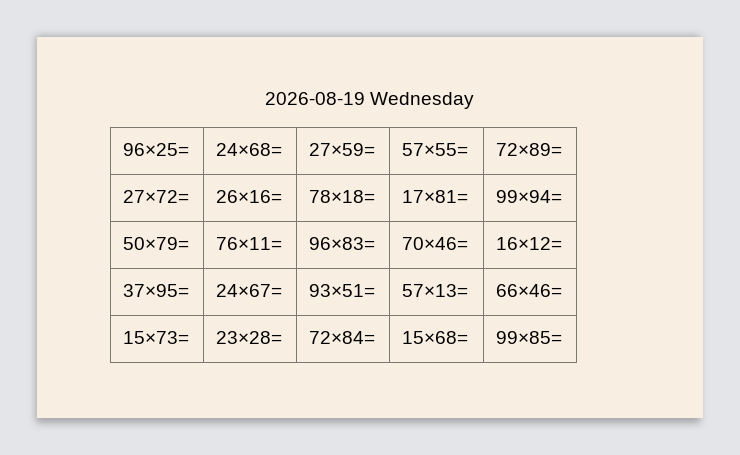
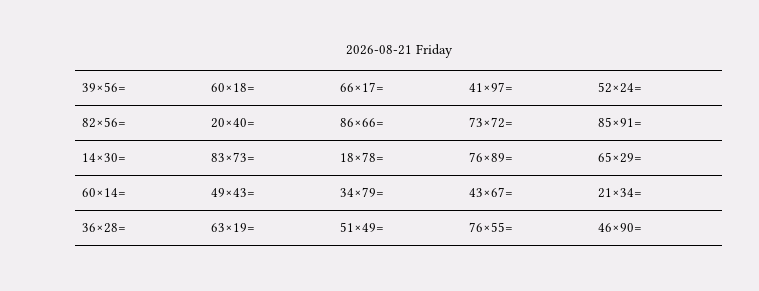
[264,92,475,109] [123,143,190,156] [216,143,283,156] [309,143,376,156] [402,143,469,156] [496,143,563,156] [123,190,190,203] [216,190,283,203] [309,190,376,203] [402,190,469,203] [496,190,563,203] [123,237,190,250] [216,237,283,250] [309,237,376,250] [402,237,469,250] [496,237,563,250] [123,284,190,297] [216,284,283,297] [309,284,376,297] [402,284,469,297] [496,284,563,297] [123,331,190,344] [216,331,283,344] [309,331,376,344] [402,331,469,344] [496,331,563,344] 2026-08-19 Wednesday // 96×25= | 24×68= | 27×59= | 57×55= | 72×89= // 27×72= | 26×16= | 78×18= | 17×81= | 99×94= // 50×79= | 76×11= | 96×83= | 70×46= | 16×12= // 37×95= | 24×67= | 93×51= | 57×13= | 66×46= // 15×73= | 23×28= | 72×84= | 15×68= | 99×85= -> [345,44,453,58] [82,82,127,92] [211,83,256,92] [340,82,385,92] [469,82,514,92] [598,82,643,93] [82,117,127,128] [211,118,256,128] [340,118,385,127] [469,117,514,128] [598,117,643,127] [82,153,127,162] [211,152,256,162] [340,152,385,162] [469,152,514,162] [598,152,643,163] [82,188,127,197] [211,188,256,197] [340,187,385,197] [469,187,514,197] [598,188,643,198] [82,223,127,233] [211,223,256,232] [340,222,385,232] [469,222,514,232] [598,223,643,232] 2026-08-21 Friday // 39×56= | 60×18= | 66×17= | 41×97= | 52×24= // 82×56= | 20×40= | 86×66= | 73×72= | 85×91= // 14×30= | 83×73= | 18×78= | 76×89= | 65×29= // 60×14= | 49×43= | 34×79= | 43×67= | 21×34= // 36×28= | 63×19= | 51×49= | 76×55= | 46×90=

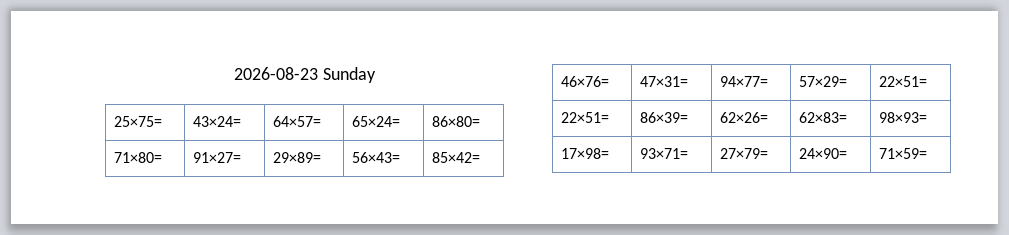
[345,44,453,58] [82,82,127,92] [211,83,256,92] [340,82,385,92] [469,82,514,92] [598,82,643,93] [82,117,127,128] [211,118,256,128] [340,118,385,127] [469,117,514,128] [598,117,643,127] [82,153,127,162] [211,152,256,162] [340,152,385,162] [469,152,514,162] [598,152,643,163] [82,188,127,197] [211,188,256,197] [340,187,385,197] [469,187,514,197] [598,188,643,198] [82,223,127,233] [211,223,256,232] [340,222,385,232] [469,222,514,232] [598,223,643,232] 2026-08-21 Friday // 39×56= | 60×18= | 66×17= | 41×97= | 52×24= // 82×56= | 20×40= | 86×66= | 73×72= | 85×91= // 14×30= | 83×73= | 18×78= | 76×89= | 65×29= // 60×14= | 49×43= | 34×79= | 43×67= | 21×34= // 36×28= | 63×19= | 51×49= | 76×55= | 46×90= -> [234,67,376,83] [114,116,163,127] [193,116,242,127] [273,116,322,127] [352,116,401,127] [432,116,481,127] [114,152,163,163] [193,152,242,163] [273,152,322,163] [352,152,401,163] [432,152,481,163] [561,76,610,87] [640,76,689,87] [720,76,769,87] [799,76,848,87] [879,76,928,87] [561,112,610,123] [640,112,689,123] [720,112,769,123] [799,112,848,123] [879,112,928,123] [561,148,610,159] [640,148,689,159] [720,148,769,159] [799,148,848,159] [879,148,928,159] 2026-08-23 Sunday // 25×75= | 43×24= | 64×57= | 65×24= | 86×80= // 71×80= | 91×27= | 29×89= | 56×43= | 85×42= // 46×76= | 47×31= | 94×77= | 57×29= | 22×51= // 22×51= | 86×39= | 62×26= | 62×83= | 98×93= // 17×98= | 93×71= | 27×79= | 24×90= | 71×59=

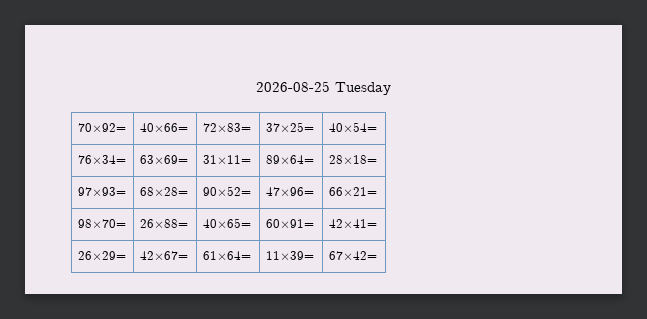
[234,67,376,83] [114,116,163,127] [193,116,242,127] [273,116,322,127] [352,116,401,127] [432,116,481,127] [114,152,163,163] [193,152,242,163] [273,152,322,163] [352,152,401,163] [432,152,481,163] [561,76,610,87] [640,76,689,87] [720,76,769,87] [799,76,848,87] [879,76,928,87] [561,112,610,123] [640,112,689,123] [720,112,769,123] [799,112,848,123] [879,112,928,123] [561,148,610,159] [640,148,689,159] [720,148,769,159] [799,148,848,159] [879,148,928,159] 2026-08-23 Sunday // 25×75= | 43×24= | 64×57= | 65×24= | 86×80= // 71×80= | 91×27= | 29×89= | 56×43= | 85×42= // 46×76= | 47×31= | 94×77= | 57×29= | 22×51= // 22×51= | 86×39= | 62×26= | 62×83= | 98×93= // 17×98= | 93×71= | 27×79= | 24×90= | 71×59= -> [256,81,391,95] [77,123,126,132] [139,123,188,132] [202,123,251,132] [265,122,314,132] [328,122,377,132] [77,155,126,164] [139,155,188,164] [202,155,251,164] [265,155,314,164] [328,155,377,164] [77,187,126,196] [139,187,188,196] [202,186,251,196] [265,187,314,196] [328,187,377,196] [77,219,126,228] [139,219,188,228] [202,218,251,228] [265,219,314,228] [328,219,377,228] [77,251,126,260] [139,251,188,260] [202,251,251,260] [265,251,314,260] [328,251,377,260] 2026-08-25 Tuesday // 70×92= | 40×66= | 72×83= | 37×25= | 40×54= // 76×34= | 63×69= | 31×11= | 89×64= | 28×18= // 97×93= | 68×28= | 90×52= | 47×96= | 66×21= // 98×70= | 26×88= | 40×65= | 60×91= | 42×41= // 26×29= | 42×67= | 61×64= | 11×39= | 67×42=

